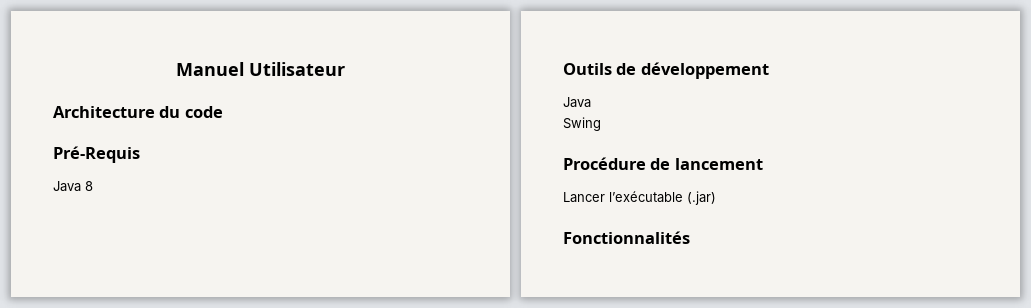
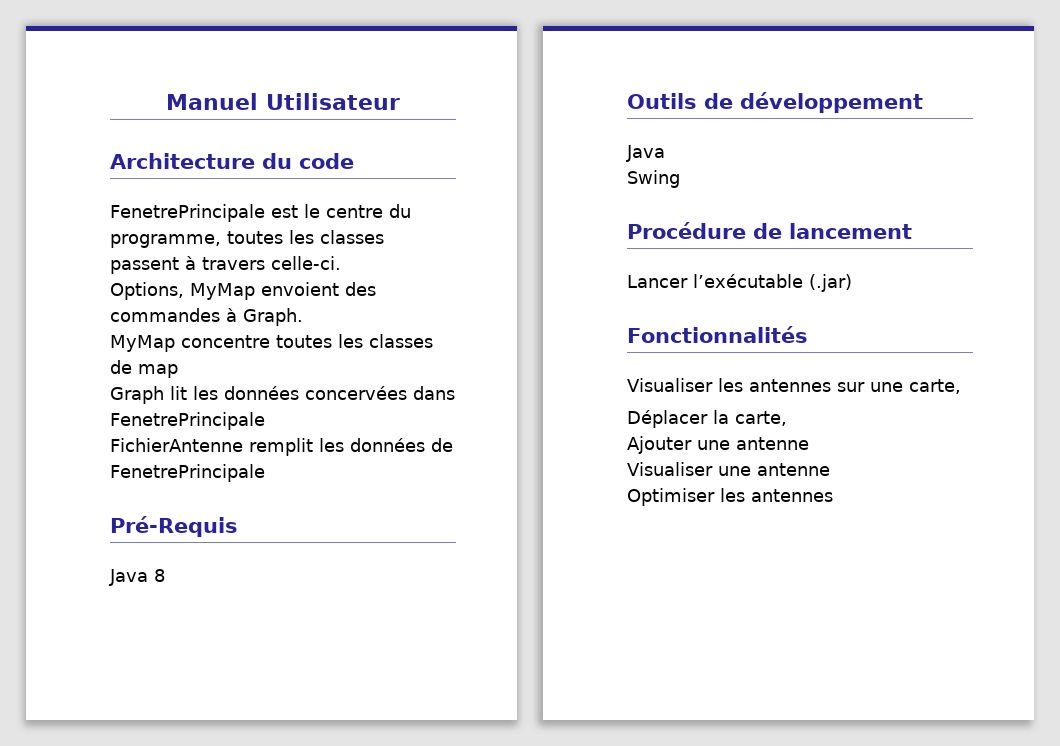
(223, 112) none -> [110,204,411,222] [110,230,384,248] [110,256,341,274] [110,282,376,300] [110,308,303,326] [110,334,433,352] [110,360,178,378] [110,386,455,404] [110,412,265,430] [110,438,453,456] [110,464,265,482] // FenetrePrincipale est le centre du programme, toutes les classes passent à travers celle-ci. // Options, MyMap envoient des commandes à Graph. // MyMap concentre toutes les classes de map // Graph lit les données concervées dans FenetrePrincipale // FichierAntenne remplit les données de FenetrePrincipale
(690, 237) none -> [627,378,961,394] [627,410,787,428] [627,436,809,454] [627,462,830,476] [627,488,833,506] // Visualiser les antennes sur une carte, // Déplacer la carte, // Ajouter une antenne // Visualiser une antenne // Optimiser les antennes

